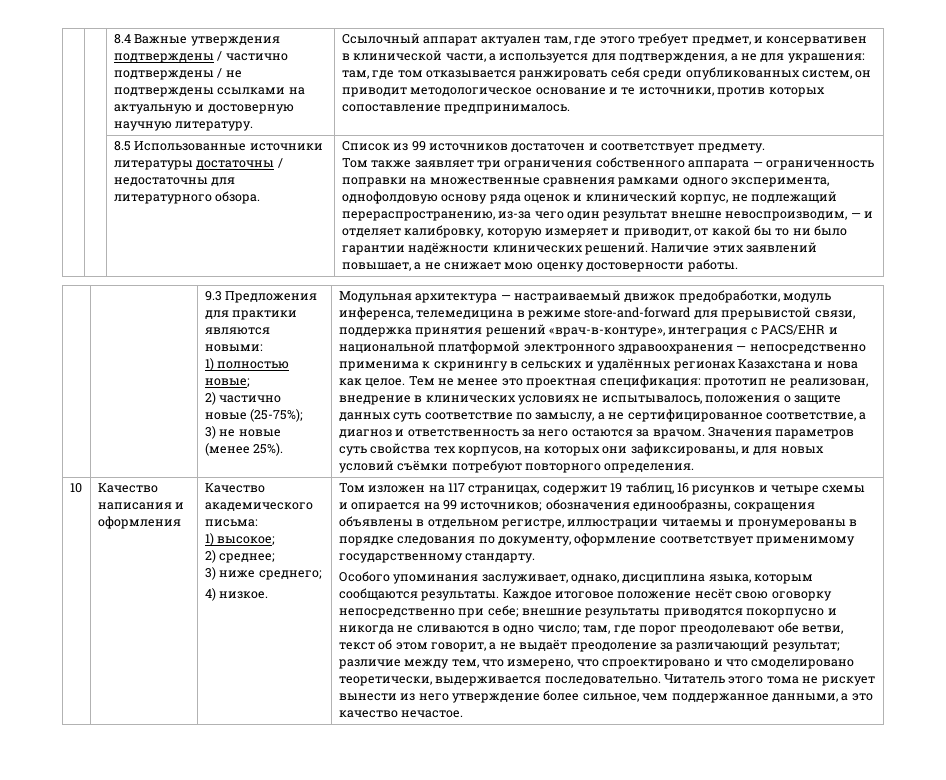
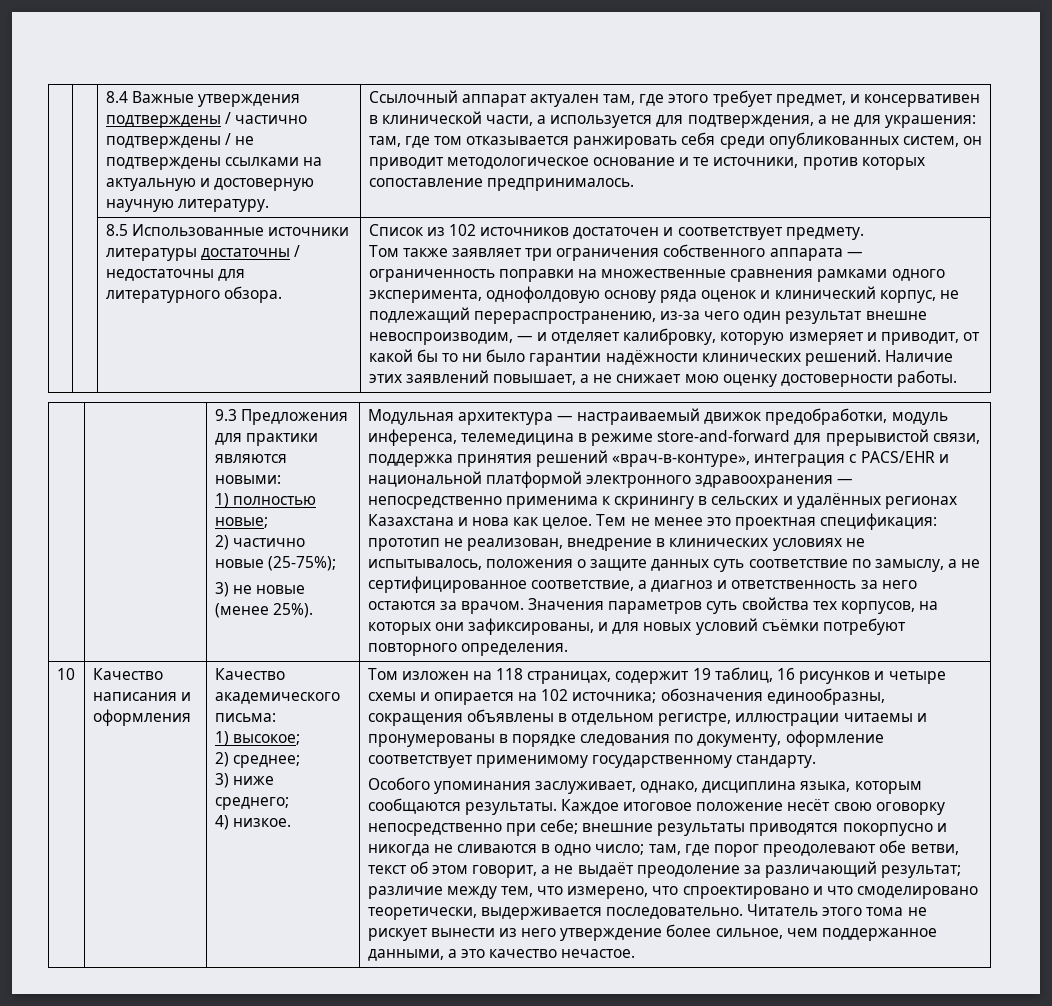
[411,141,426,151] 99 -> [448,224,476,236] 102
[448,483,466,492] 117 -> [496,668,524,680] 118
[443,500,543,511] 99 источников; -> [541,689,657,703] 102 источника;

